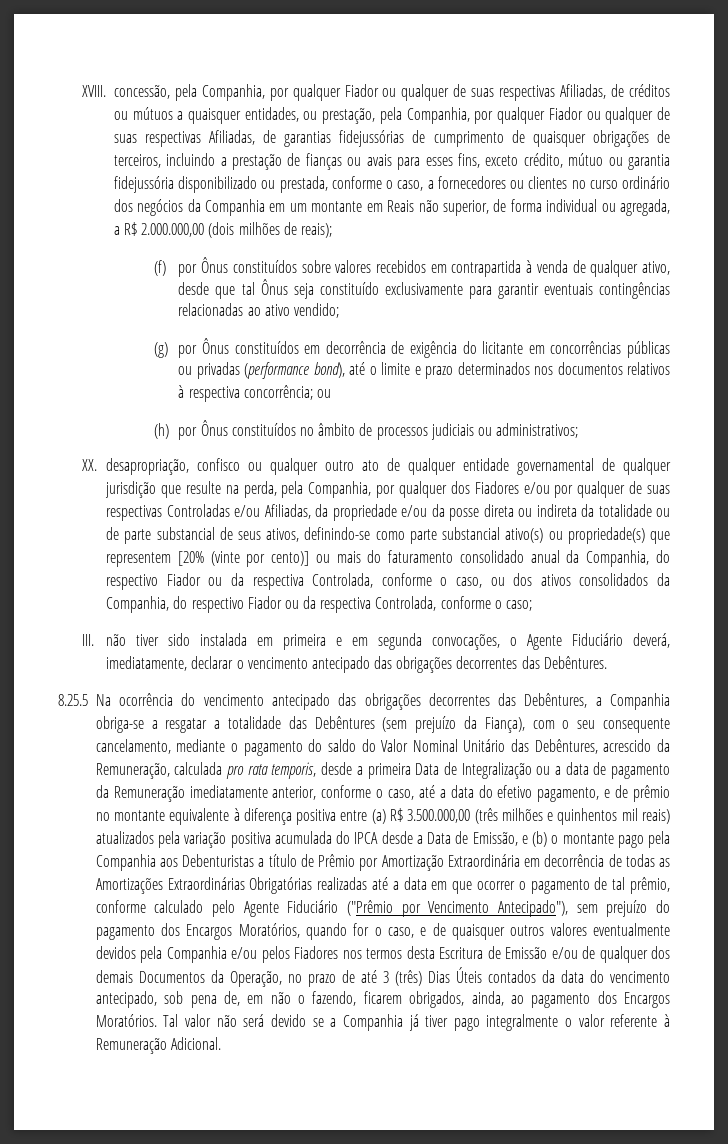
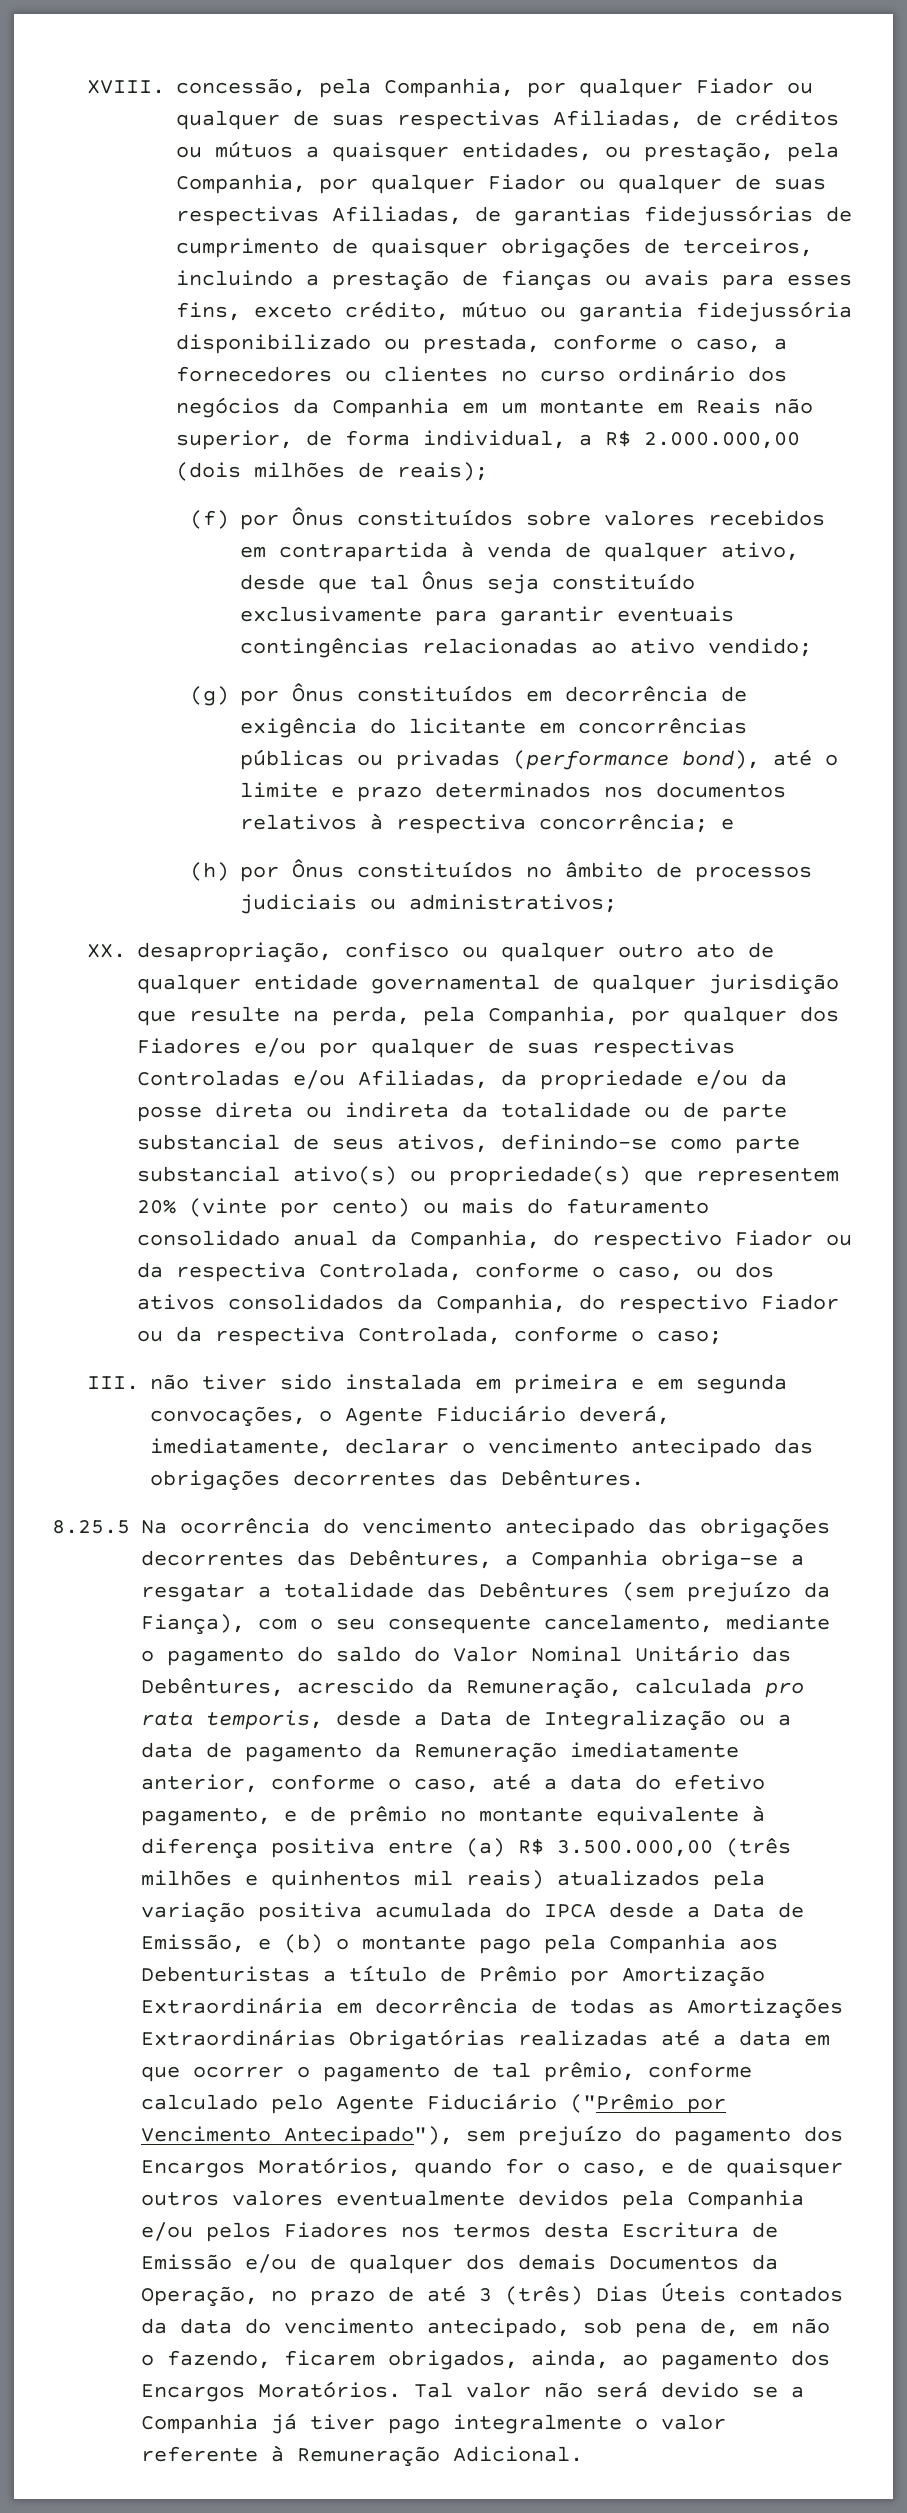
[546,199,670,216] individual ou agregada, -> [422,430,566,449] individual,
[316,389,331,398] ou -> [721,818,735,830] e
[177,551,204,566] [20% -> [136,1200,176,1214] 20%
[271,551,310,566] cento)] -> [331,1198,410,1217] cento)
[367,763,411,779] primeira -> (427, 1720) none

